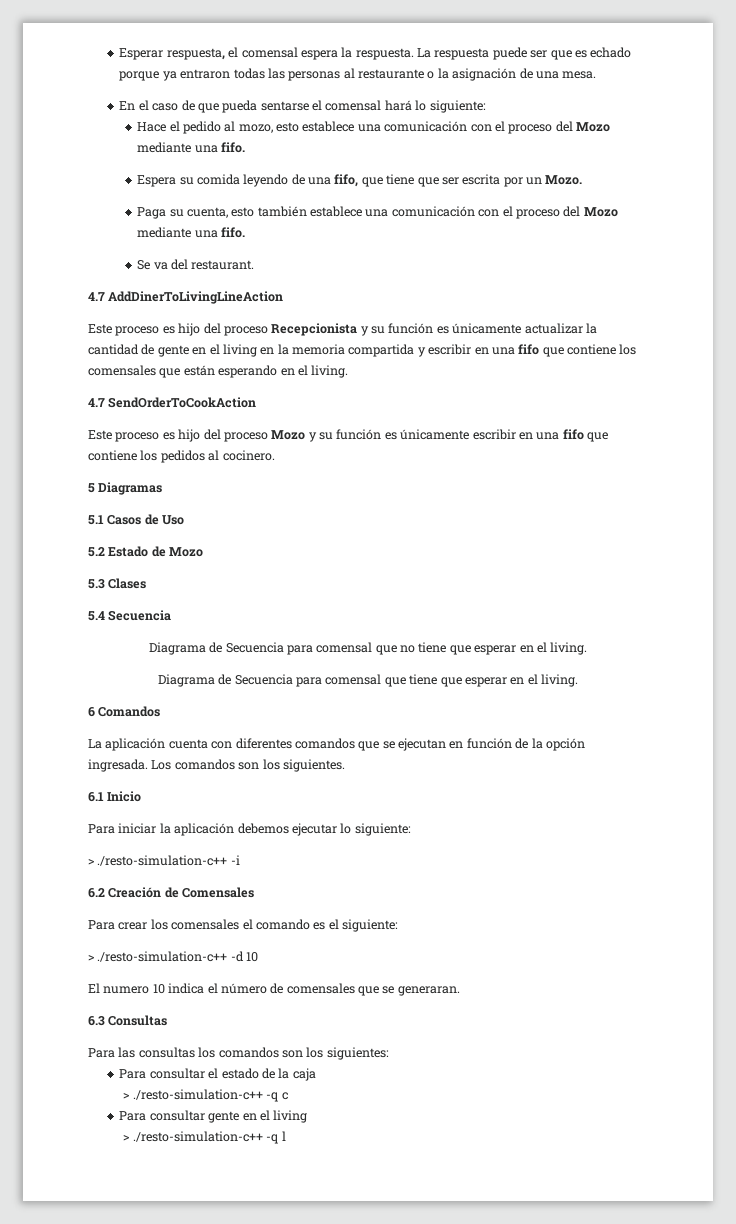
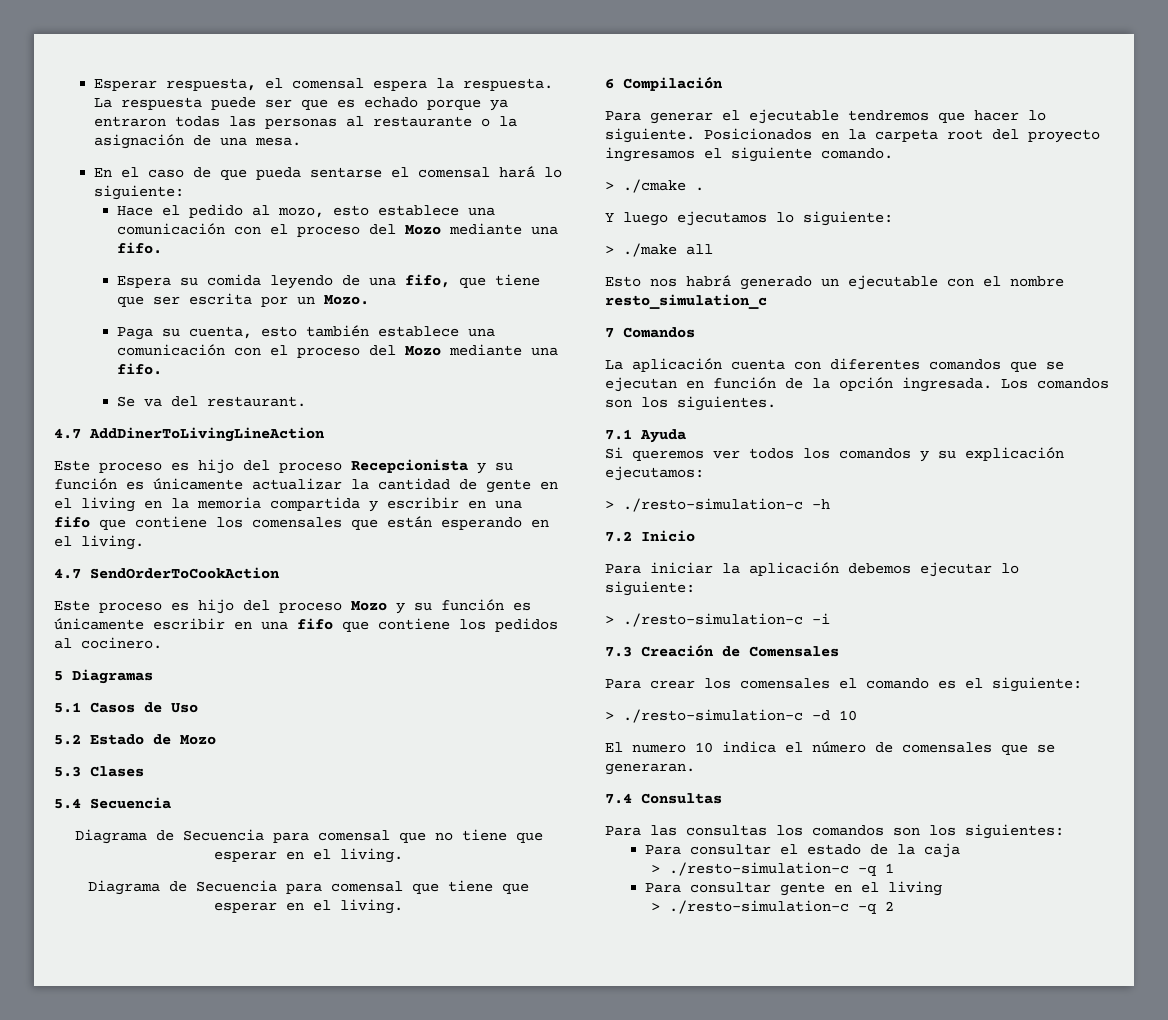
(95, 712) none -> [623,76,723,91] [605,109,1046,124] [605,128,1100,143] [605,147,893,162] [605,179,704,193] [605,211,893,226] [605,243,713,257] [605,275,1064,290] [605,294,767,309] [605,328,614,338] Compilación // Para generar el ejecutable tendremos que hacer lo siguiente. Posicionados en la carpeta root del proyecto ingresamos el siguiente comando. // > ./cmake . // Y luego ejecutamos lo siguiente: // > ./make all // Esto nos habrá generado un ejecutable con el nombre resto_simulation_c // 7
[88,792,104,802] 6.1 -> [605,429,686,443] [605,447,1064,462] [605,466,704,481] [605,498,830,512] [605,531,632,542] 7.1 Ayuda // Si queremos ver todos los comandos y su explicación ejecutamos: // > ./resto-simulation-c -h // 7.2
[97,855,228,866] ./resto-simulation-c++ -> [623,613,803,627] ./resto-simulation-c
[88,888,105,898] 6.2 -> [605,646,632,657] 7.3
[97,951,228,962] ./resto-simulation-c++ -> [623,709,803,723] ./resto-simulation-c
[88,1016,105,1026] 6.3 -> [605,793,632,804] 7.4
[132,1089,288,1102] ./resto-simulation-c++ -q c -> [668,862,894,876] ./resto-simulation-c -q 1
[132,1131,286,1144] ./resto-simulation-c++ -q l -> [668,900,894,914] ./resto-simulation-c -q 2

